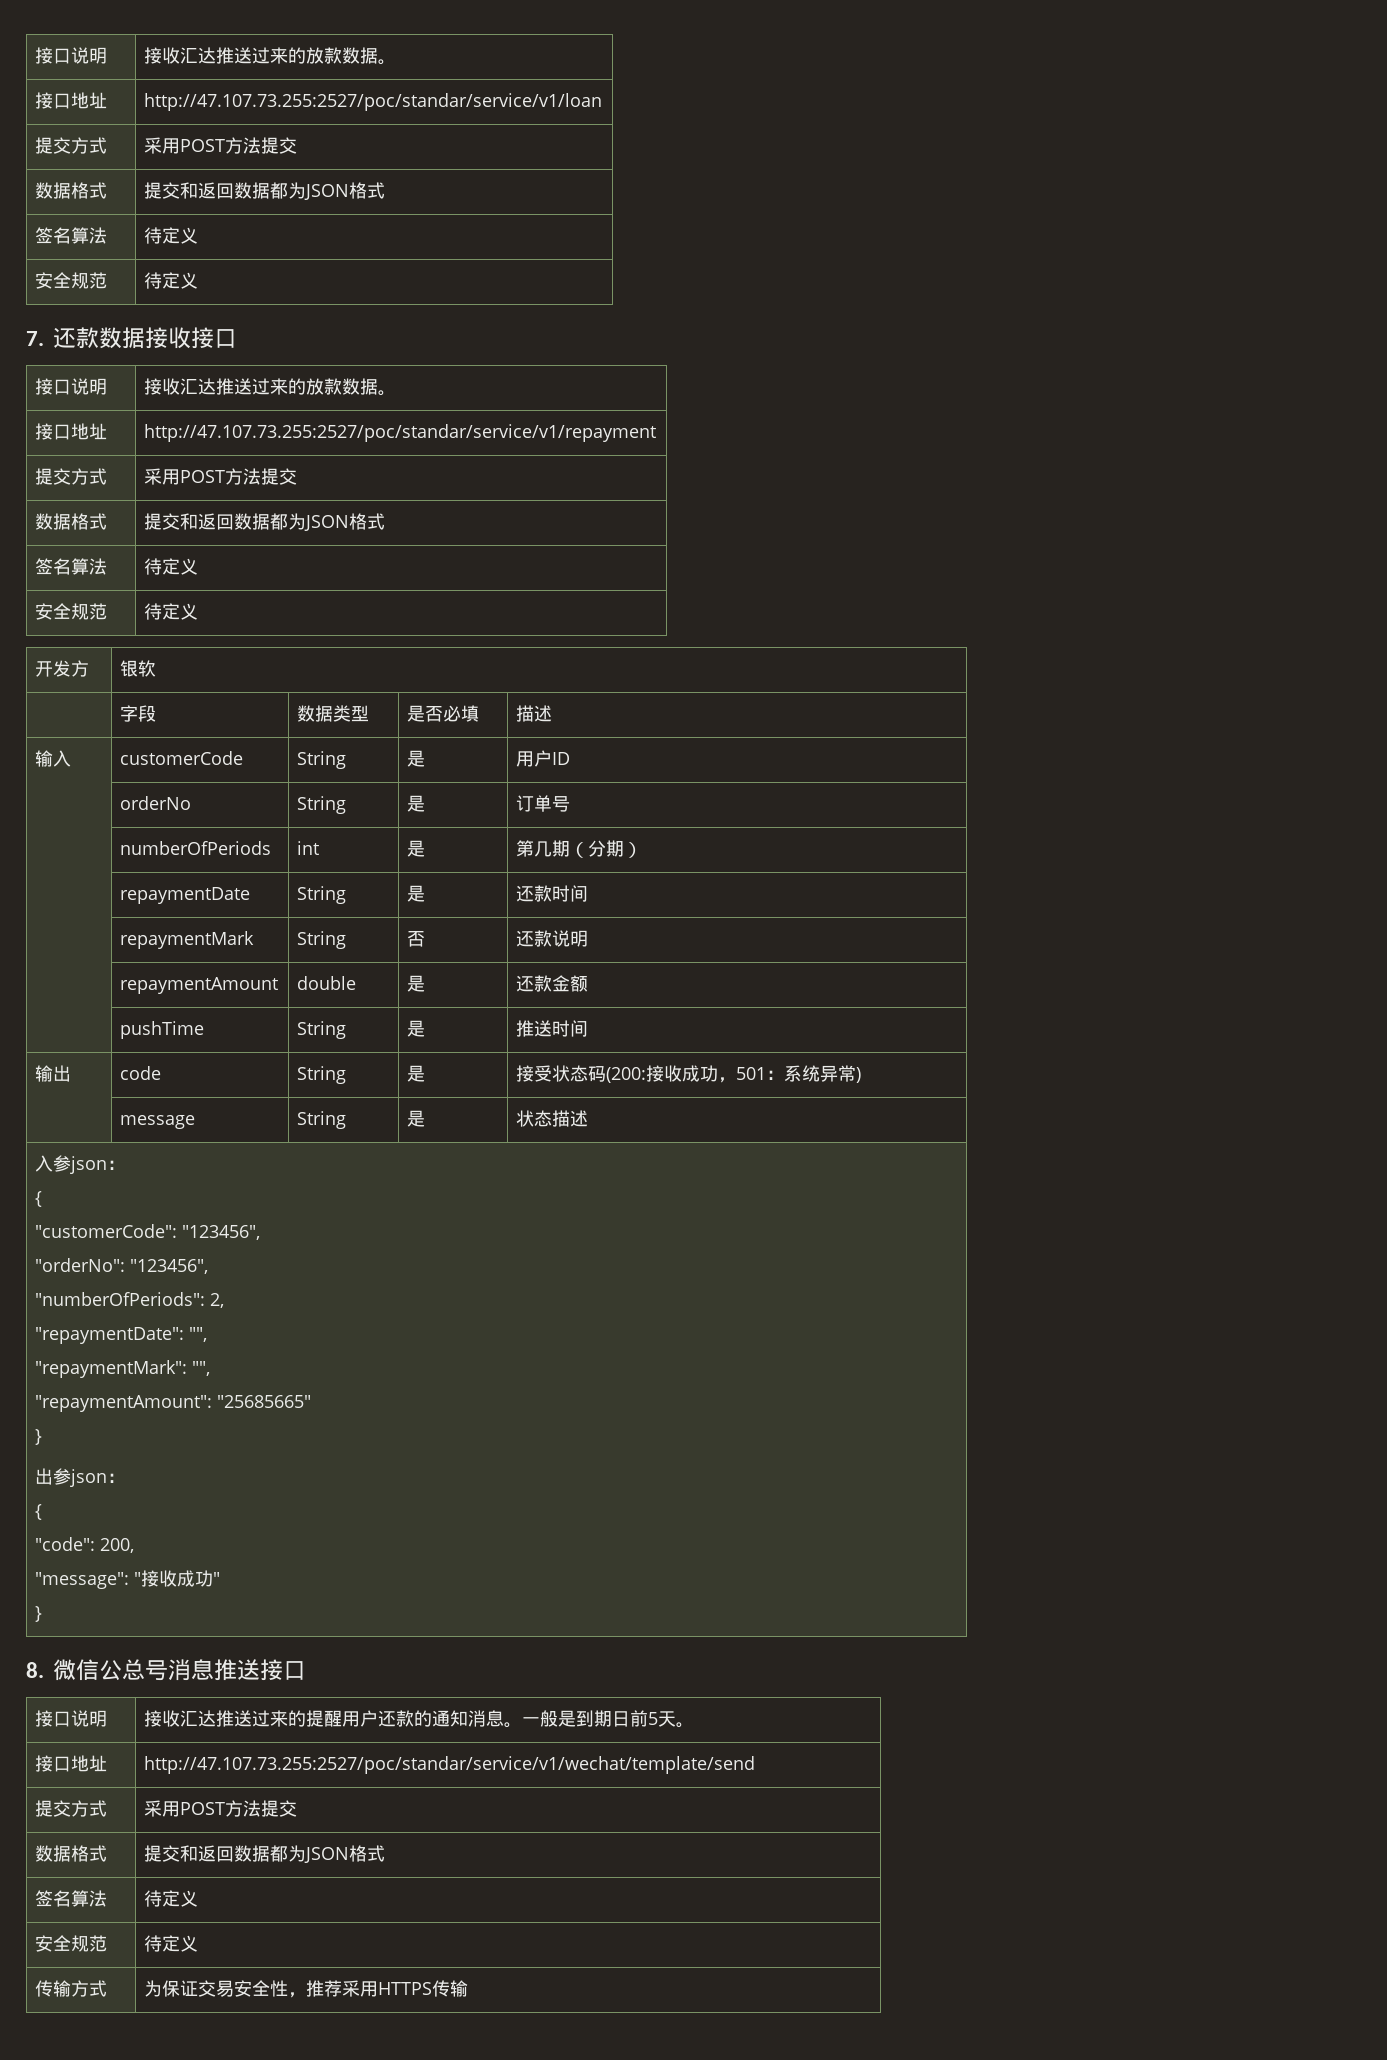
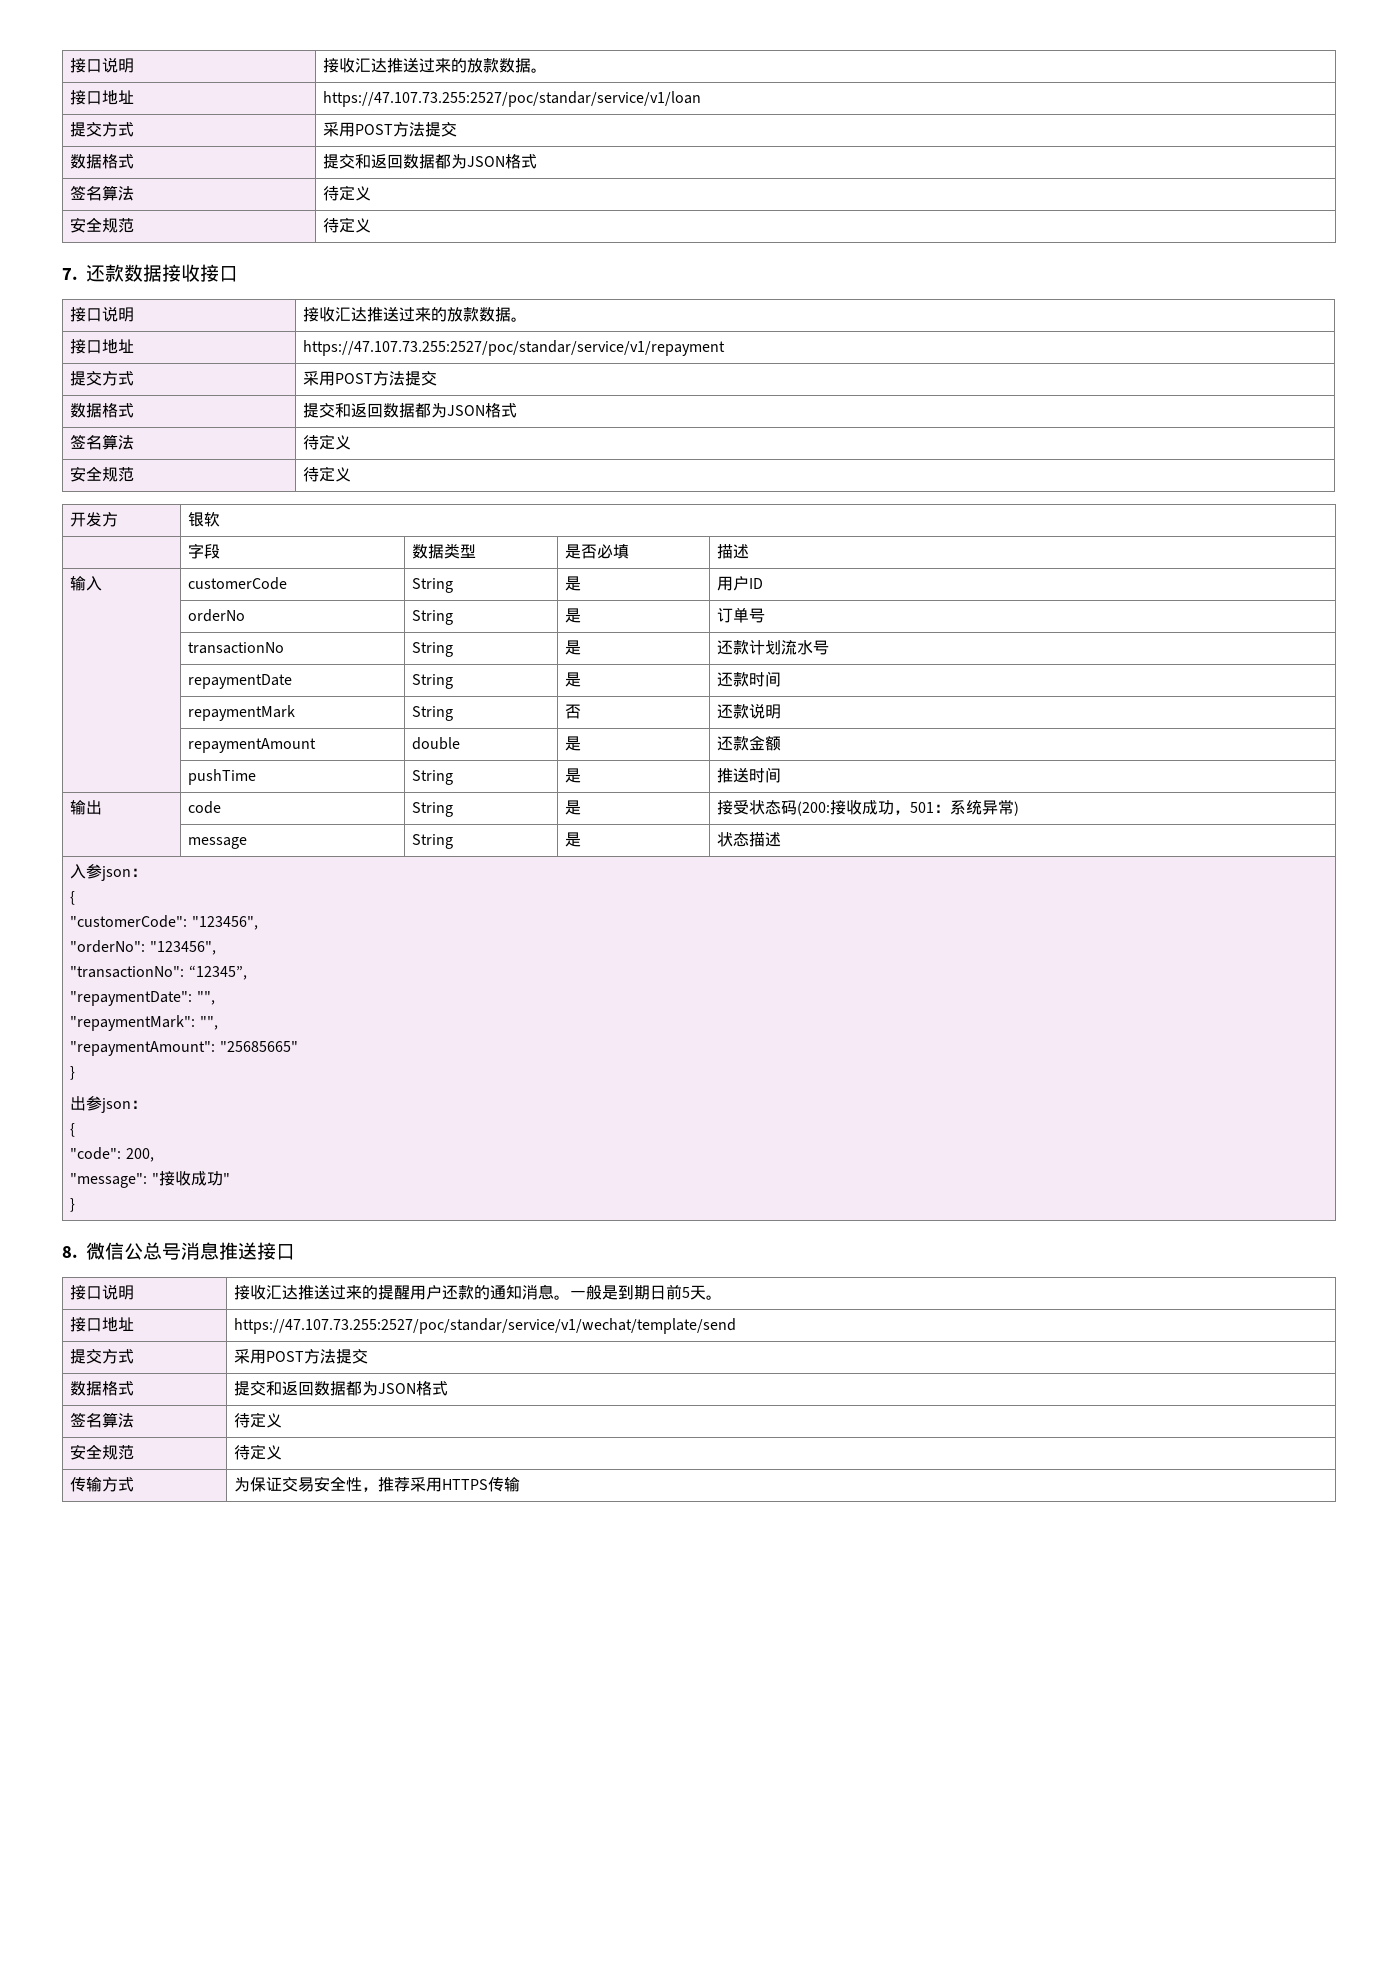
[143,93,602,111] http://47.107.73.255:2527/poc/standar/service/v1/loan -> [323,91,702,107] https://47.107.73.255:2527/poc/standar/service/v1/loan
[143,424,656,442] http://47.107.73.255:2527/poc/standar/service/v1/repayment -> [303,340,726,356] https://47.107.73.255:2527/poc/standar/service/v1/repayment
[119,841,271,855] [296,841,319,855] [406,840,425,857] [515,840,642,858] numberOfPeriods | int | 是 | 第几期（分期） -> [188,642,285,654] [412,642,454,657] [565,640,582,655] [717,640,830,655] transactionNo | String | 是 | 还款计划流水号
[34,1292,224,1308] "numberOfPeriods": 2, -> [70,965,247,980] "transactionNo": “12345”,
[143,1756,755,1774] http://47.107.73.255:2527/poc/standar/service/v1/wechat/template/send -> [234,1318,737,1334] https://47.107.73.255:2527/poc/standar/service/v1/wechat/template/send

